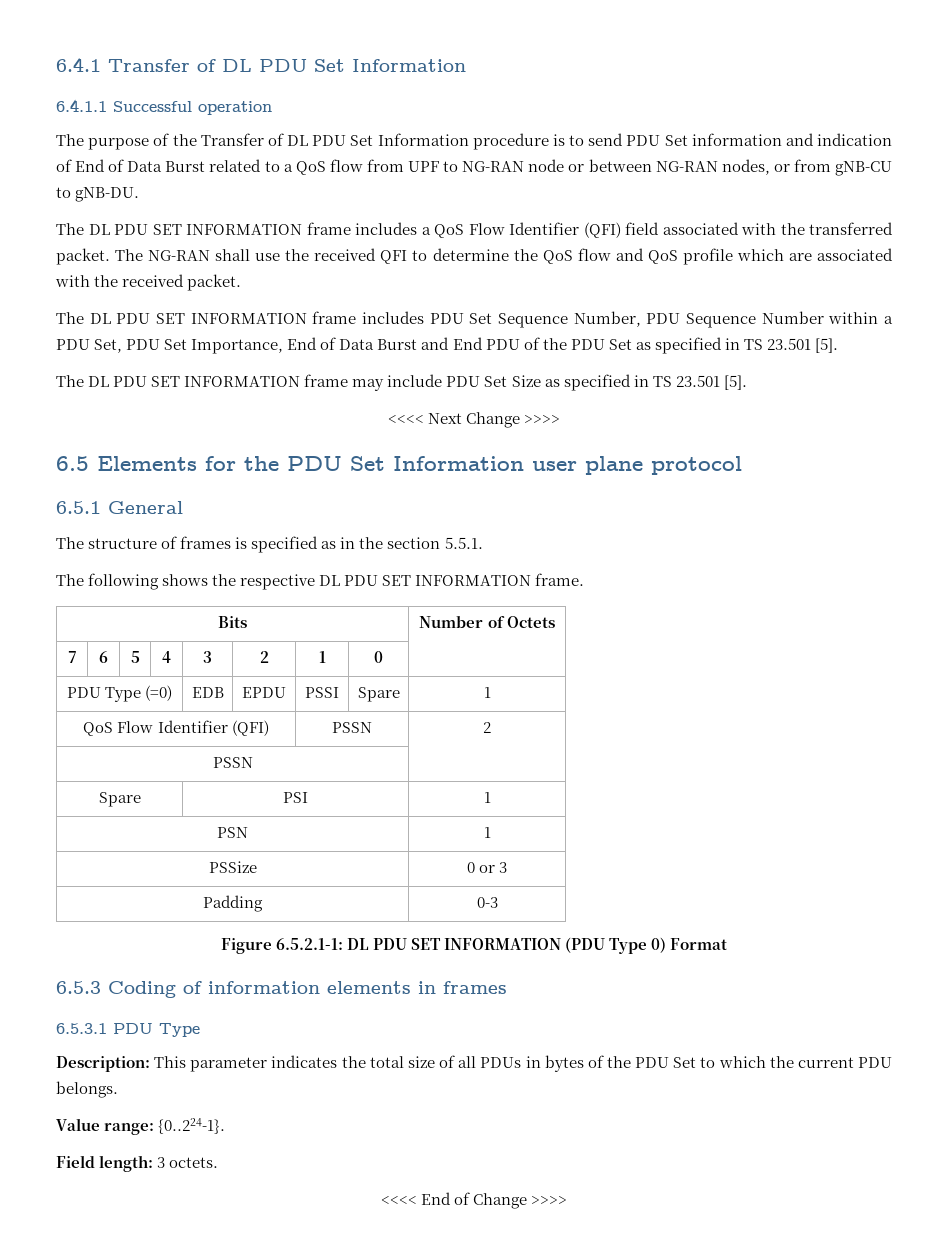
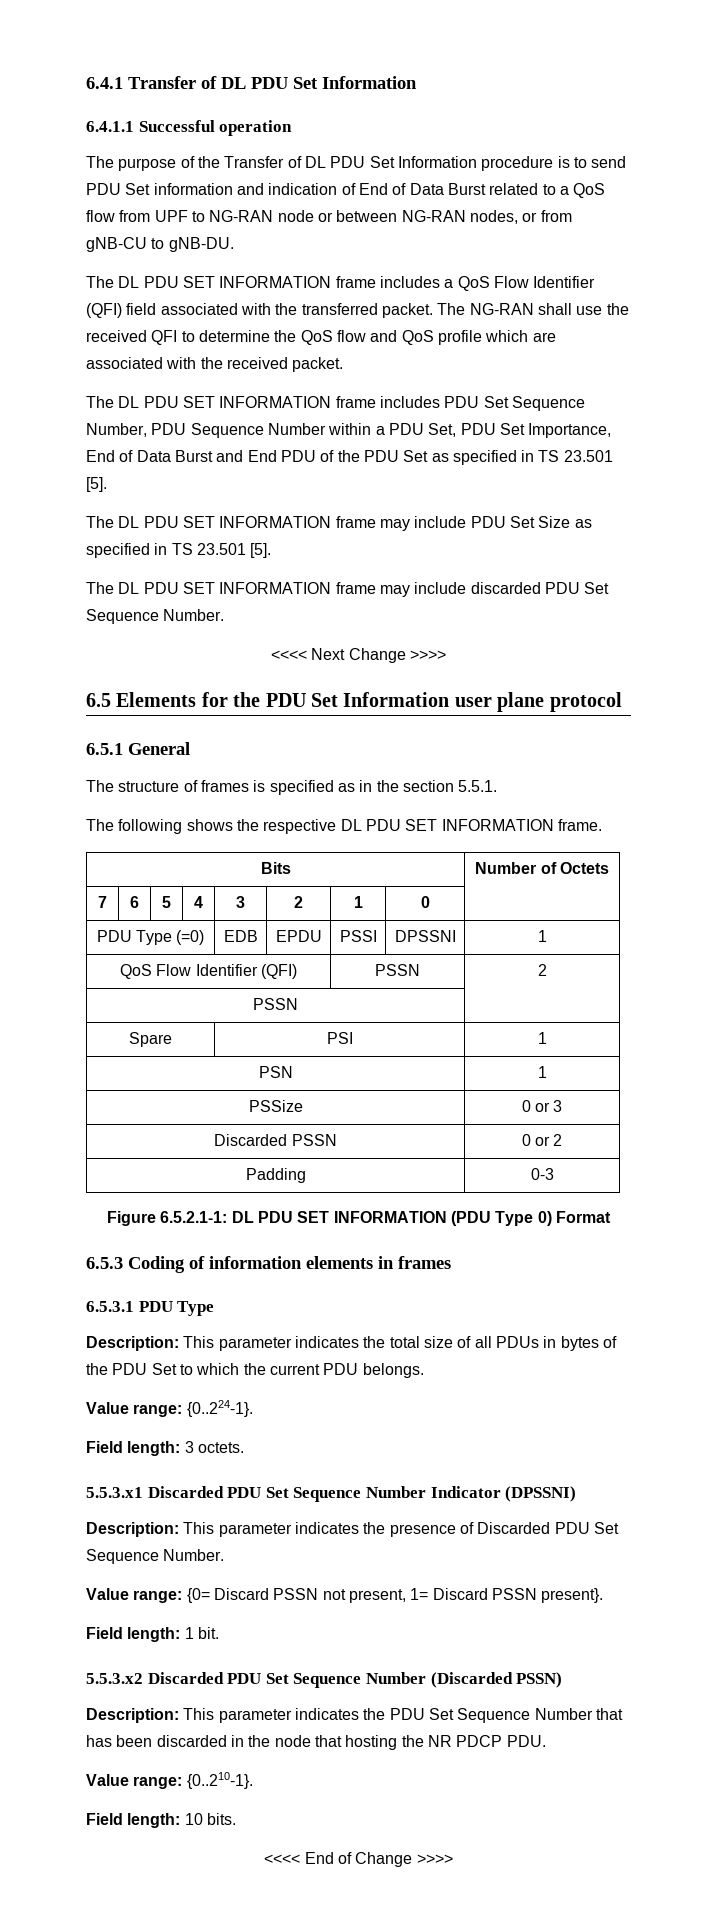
(747, 382) none -> [86,582,610,597] [86,609,225,624] // The DL PDU SET INFORMATION frame may include discarded PDU Set Sequence Number.
[357,687,400,702] Spare -> [394,930,456,942] DPSSNI
(508, 867) none -> [214,1134,337,1146] [521,1134,563,1146] // Discarded PSSN | 0 or 2
(219, 1162) none -> [86,1486,577,1502] [86,1522,619,1537] [86,1549,225,1564] [86,1588,604,1603] [86,1627,219,1642] [86,1672,563,1688] [86,1708,623,1723] [86,1735,546,1750] [86,1772,253,1789] [86,1813,236,1828] // 5.5.3.x1 Discarded PDU Set Sequence Number Indicator (DPSSNI) // Description: This parameter indicates the presence of Discarded PDU Set Sequence Number. // Value range: {0= Discard PSSN not present, 1= Discard PSSN present}. // Field length: 1 bit. // 5.5.3.x2 Discarded PDU Set Sequence Number (Discarded PSSN) // Description: This parameter indicates the PDU Set Sequence Number that has been discarded in the node that hosting the NR PDCP PDU. // Value range: {0..210-1}. // Field length: 10 bits.

